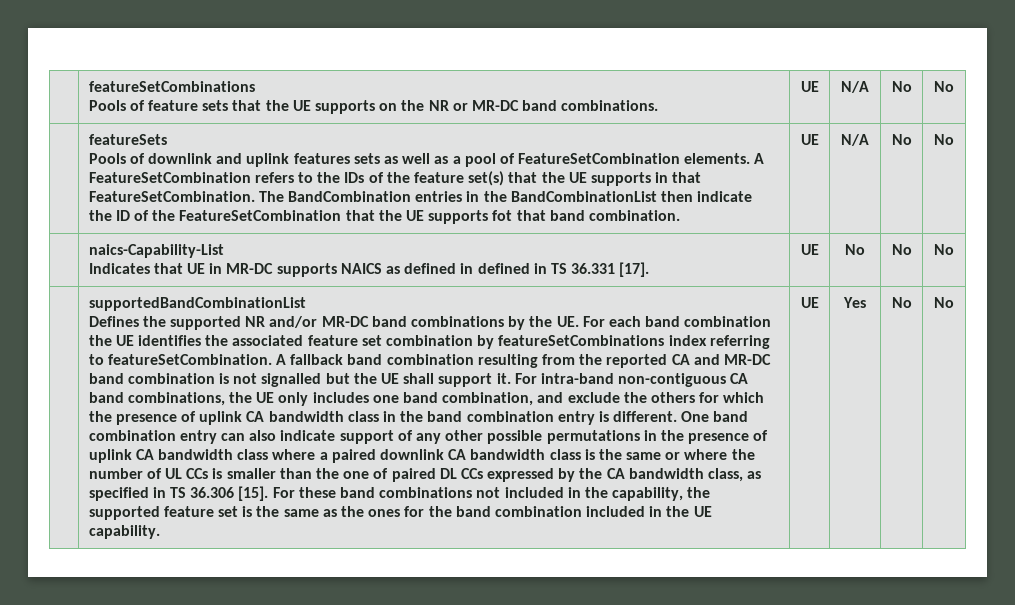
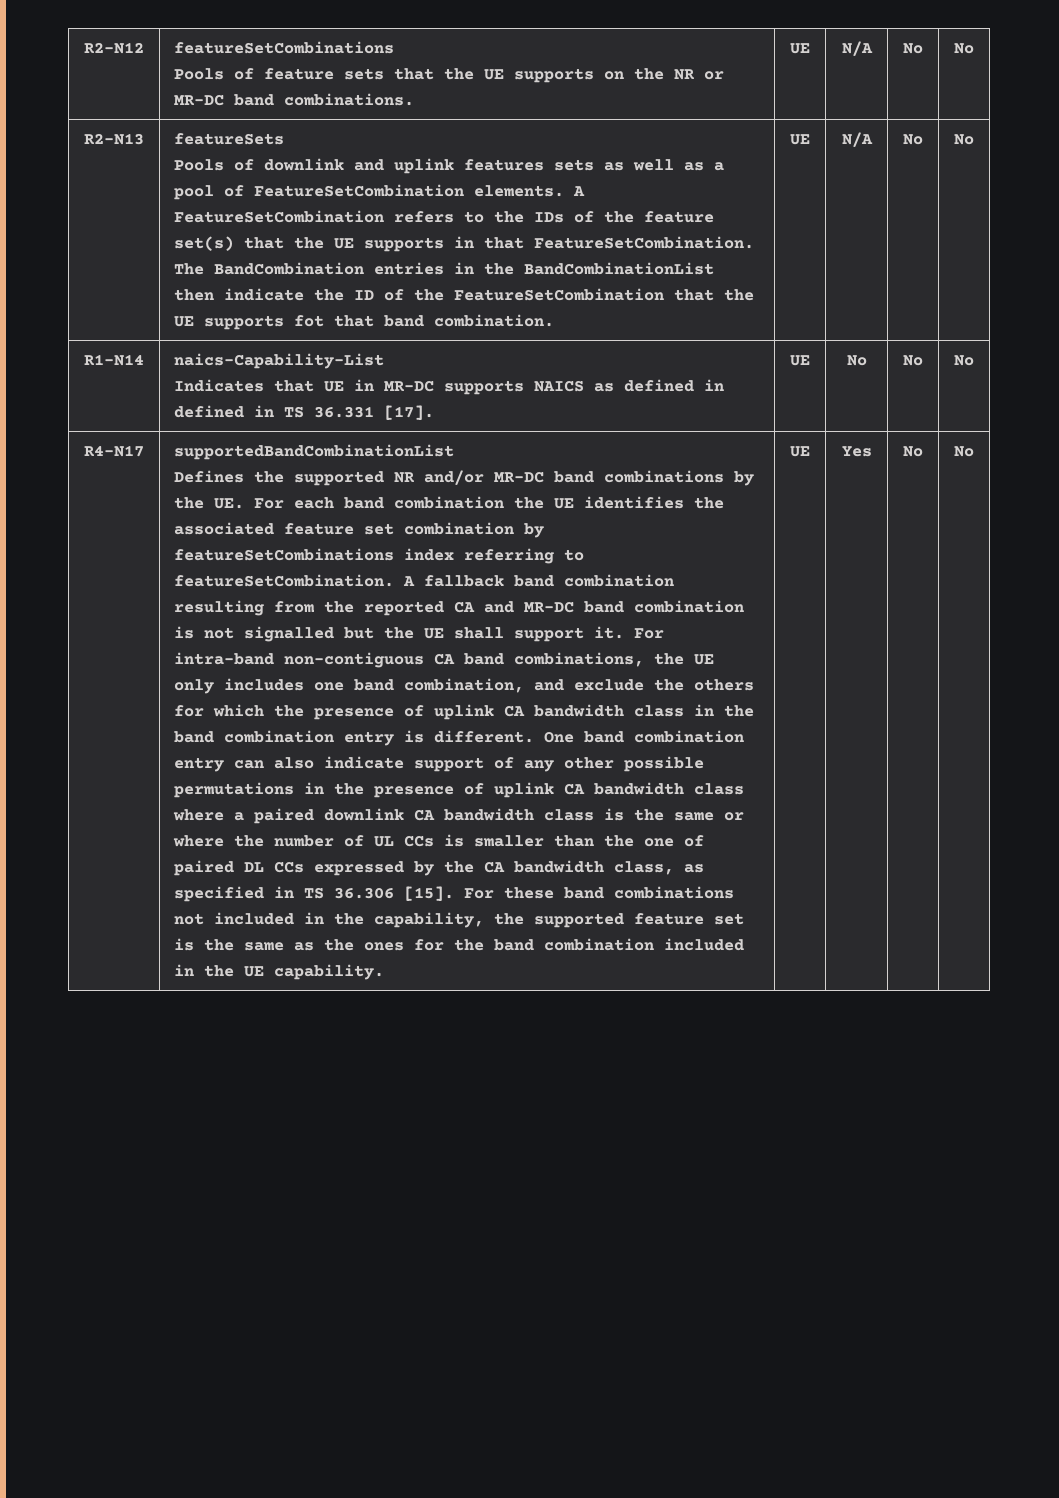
(88, 86) none -> [84,42,144,54] R2-N12
(954, 86) none -> [84,133,144,145] R2-N13
(954, 139) none -> [84,354,144,366] R1-N14
(954, 249) none -> [84,445,144,457] R4-N17

